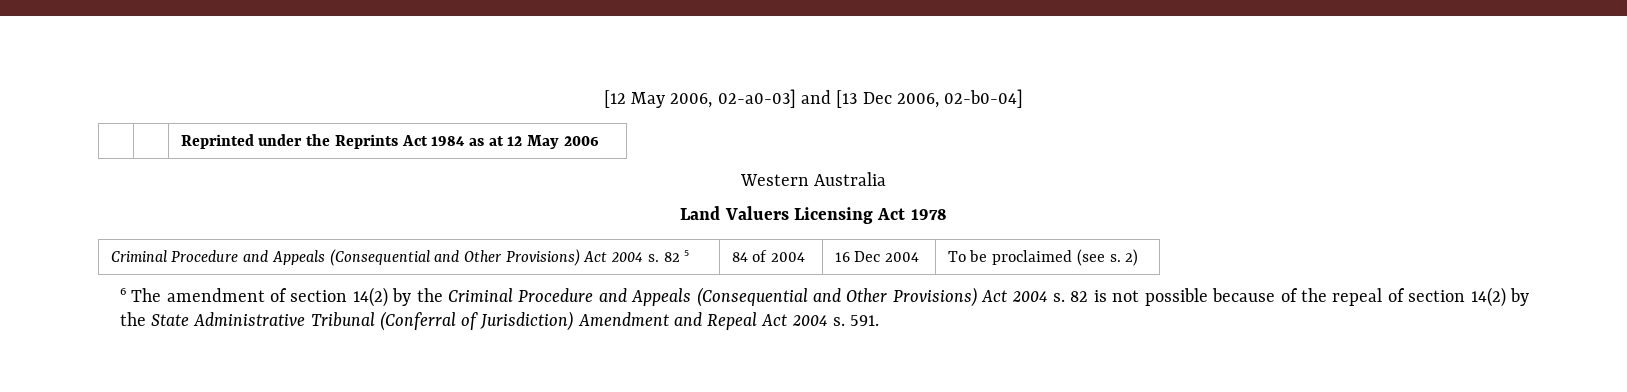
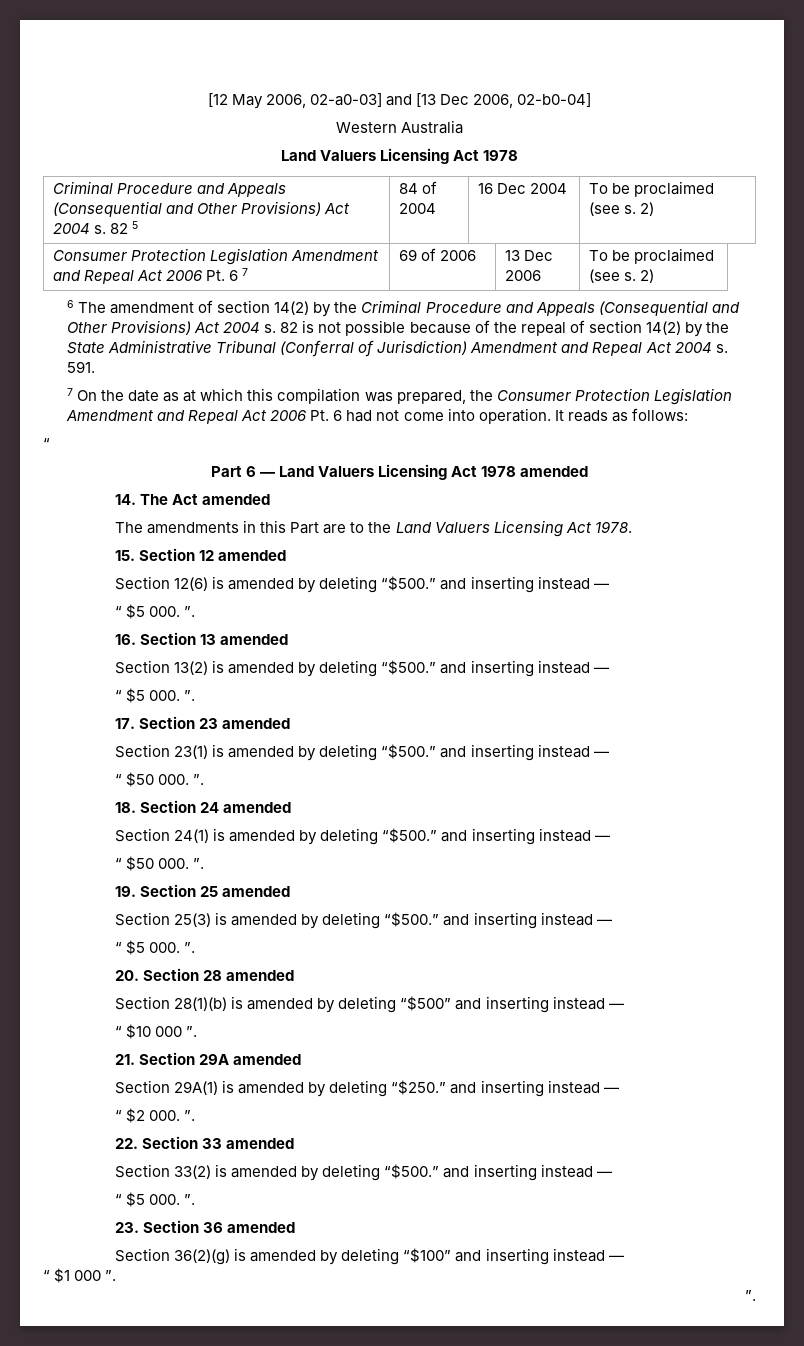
[180,134,599,149] // | | Reprinted under the Reprints Act 1984 as at 12 May 2006 -> (592, 100) none
(1139, 257) none -> [52,248,380,265] [52,268,249,284] [398,248,476,261] [504,250,553,261] [504,270,541,281] [588,248,714,264] [588,269,654,283] // Consumer Protection Legislation Amendment and Repeal Act 2006 Pt. 6 7 | 69 of 2006 | 13 Dec 2006 | To be proclaimed (see s. 2)
(880, 320) none -> [67,388,732,405] [66,408,688,424] [43,438,50,449] [210,464,589,480] [115,494,271,505] [115,520,632,537] [115,548,287,561] [115,576,609,593] [115,604,196,619] [115,632,289,645] [115,660,609,677] [115,688,196,703] [115,716,291,729] [115,744,609,761] [115,772,205,787] [115,800,292,813] [115,828,610,845] [115,856,205,871] [115,884,291,897] [115,912,612,929] [115,940,196,955] [115,968,295,981] [115,996,624,1013] [115,1024,198,1039] [115,1052,302,1065] [115,1080,619,1097] [115,1108,196,1123] [115,1136,295,1149] [115,1164,612,1181] [115,1192,196,1207] [115,1220,296,1233] [115,1248,624,1265] [43,1268,117,1283] [745,1290,756,1301] // 7 On the date as at which this compilation was prepared, the Consumer Protection Legislation Amendment and Repeal Act 2006 Pt. 6 had not come into operation. It reads as follows: // “ // Part 6 — Land Valuers Licensing Act 1978 amended // 14. The Act amended // The amendments in this Part are to the Land Valuers Licensing Act 1978. // 15. Section 12 amended // Section 12(6) is amended by deleting “$500.” and inserting instead — // “ $5 000. ”. // 16. Section 13 amended // Section 13(2) is amended by deleting “$500.” and inserting instead — // “ $5 000. ”. // 17. Section 23 amended // Section 23(1) is amended by deleting “$500.” and inserting instead — // “ $50 000. ”. // 18. Section 24 amended // Section 24(1) is amended by deleting “$500.” and inserting instead — // “ $50 000. ”. // 19. Section 25 amended // Section 25(3) is amended by deleting “$500.” and inserting instead — // “ $5 000. ”. // 20. Section 28 amended // Section 28(1)(b) is amended by deleting “$500” and inserting instead — // “ $10 000 ”. // 21. Section 29A amended // Section 29A(1) is amended by deleting “$250.” and inserting instead — // “ $2 000. ”. // 22. Section 33 amended // Section 33(2) is amended by deleting “$500.” and inserting instead — // “ $5 000. ”. // 23. Section 36 amended // Section 36(2)(g) is amended by deleting “$100” and inserting instead — // “ $1 000 ”. // ”.

